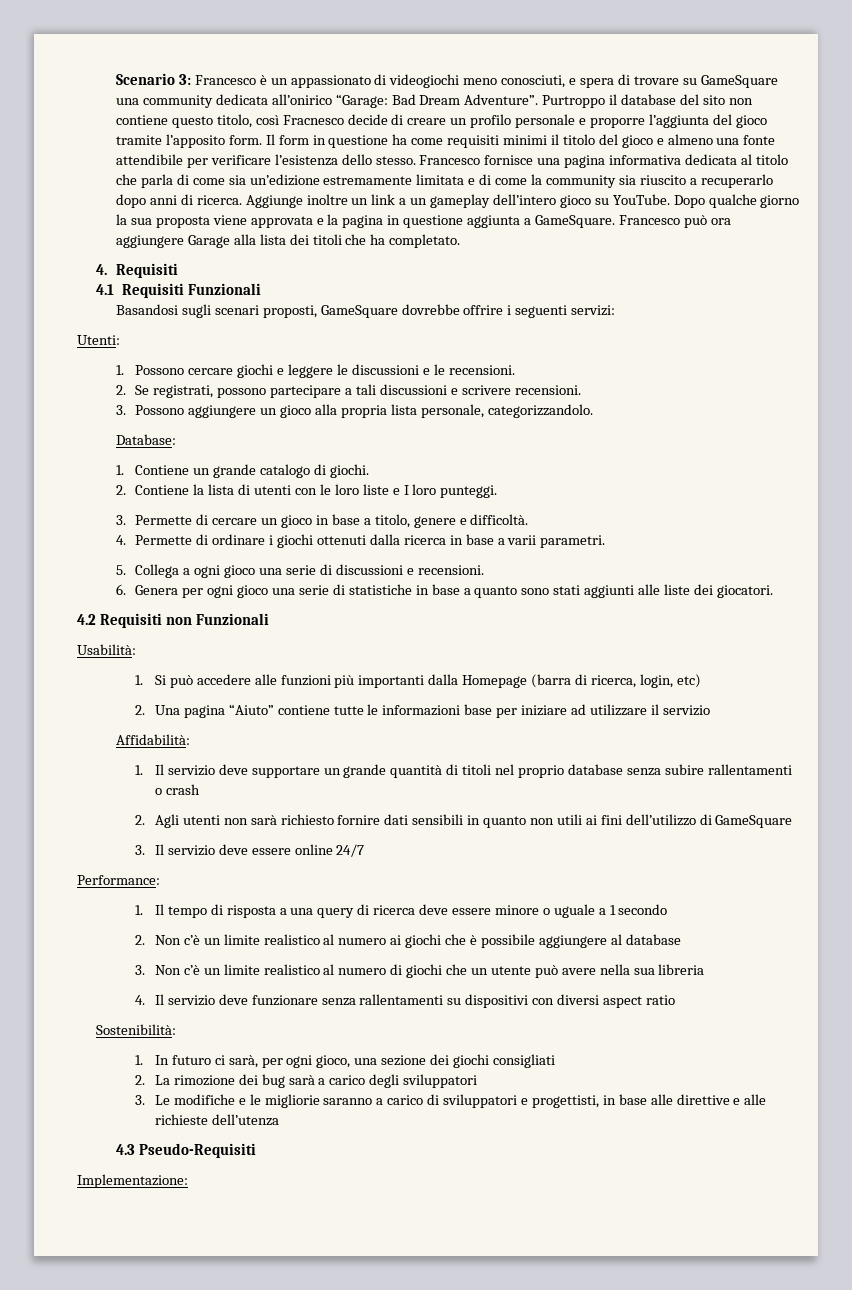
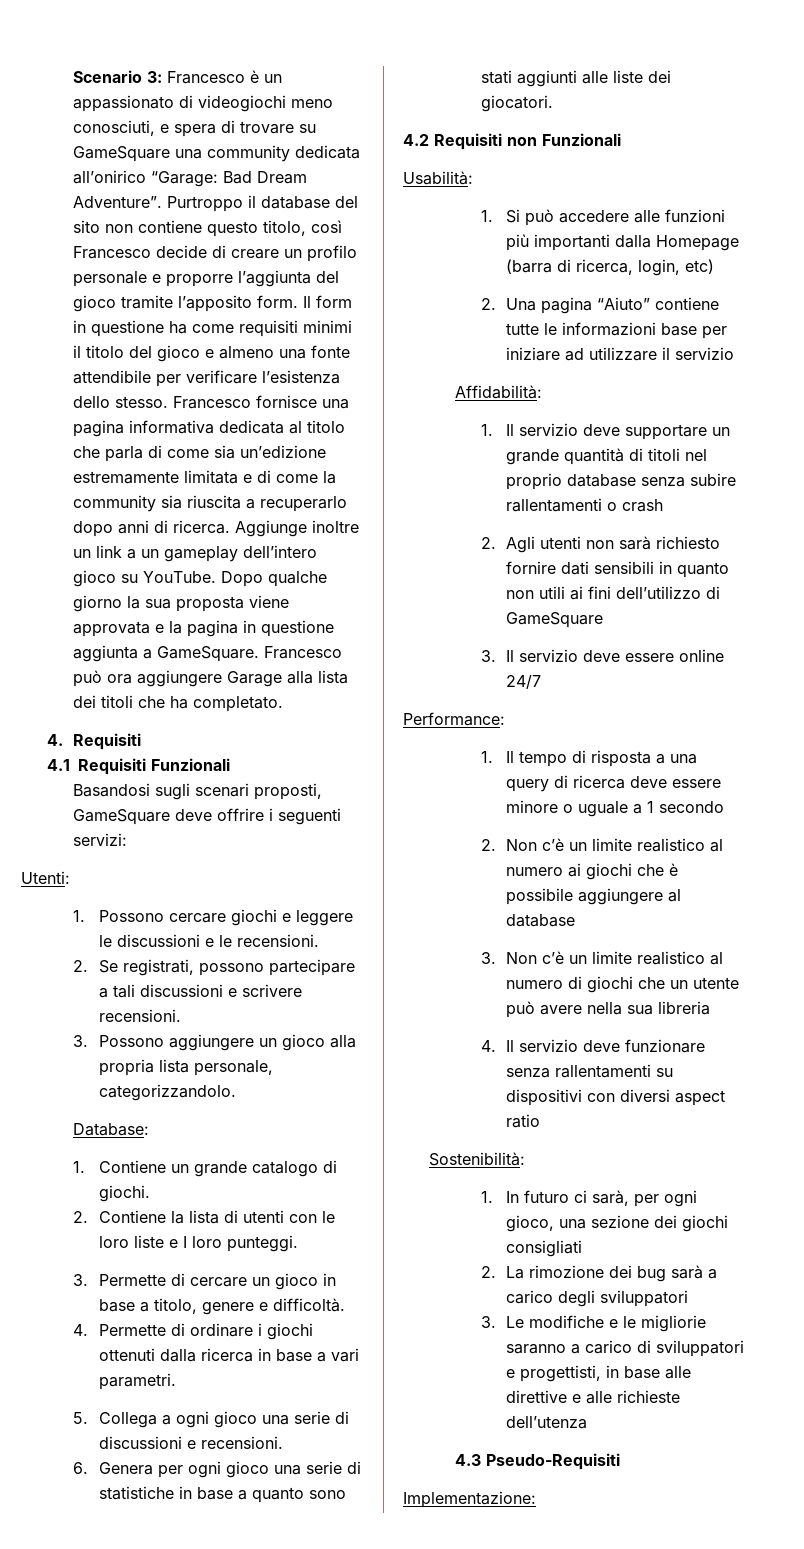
[282,115,344,125] Fracnesco -> [72,246,151,259] Francesco
[639,175,686,185] riuscito -> [186,495,241,509] riuscita
[401,304,460,315] dovrebbe -> [174,809,212,821] deve
[507,535,537,545] varii -> [330,1348,359,1362] vari

